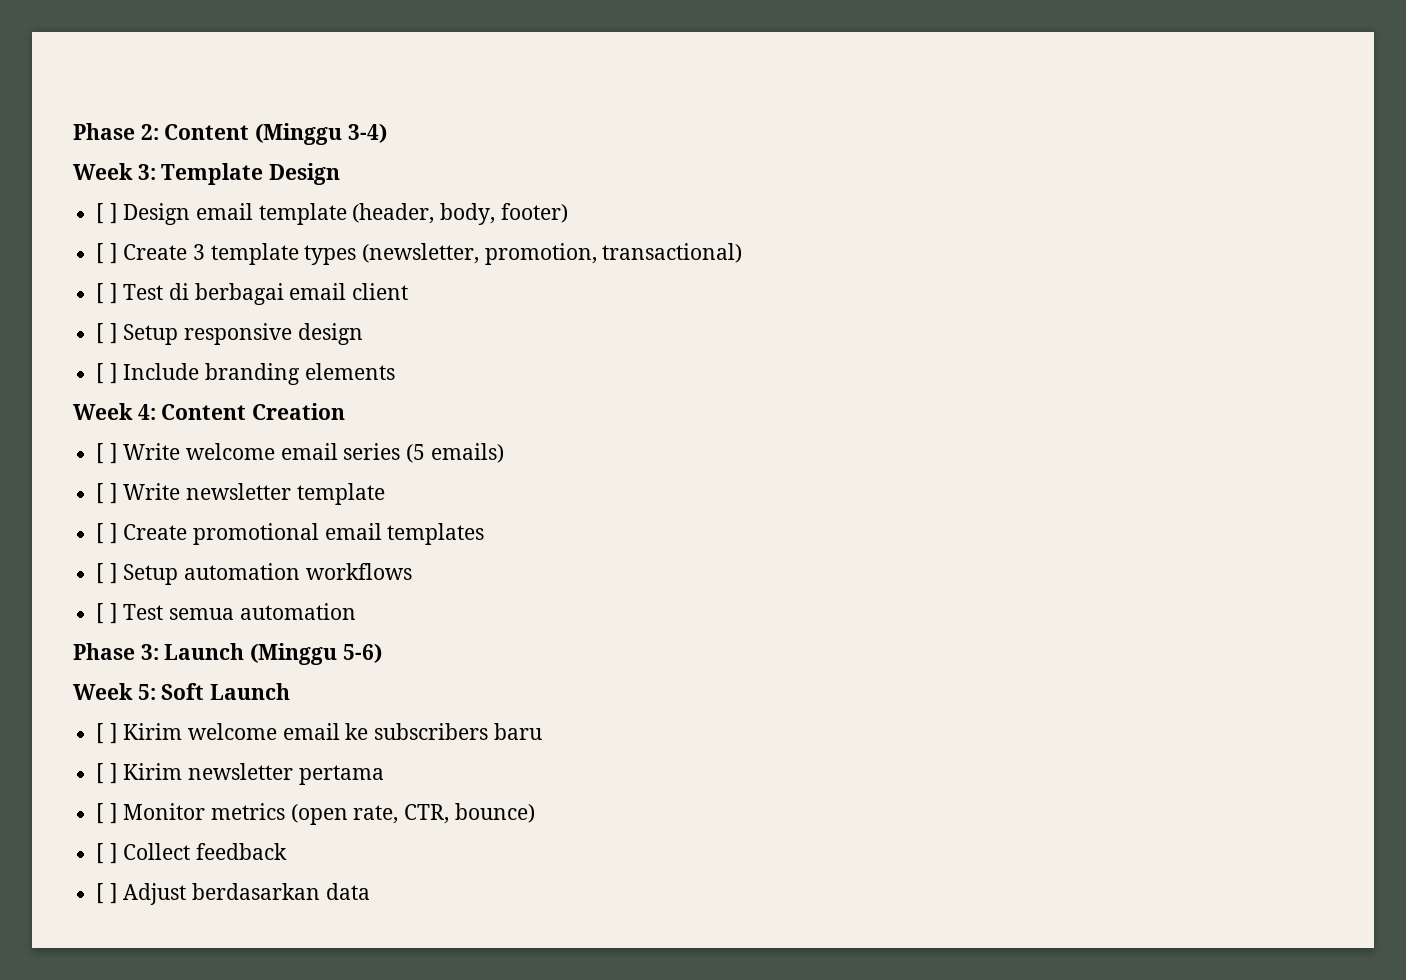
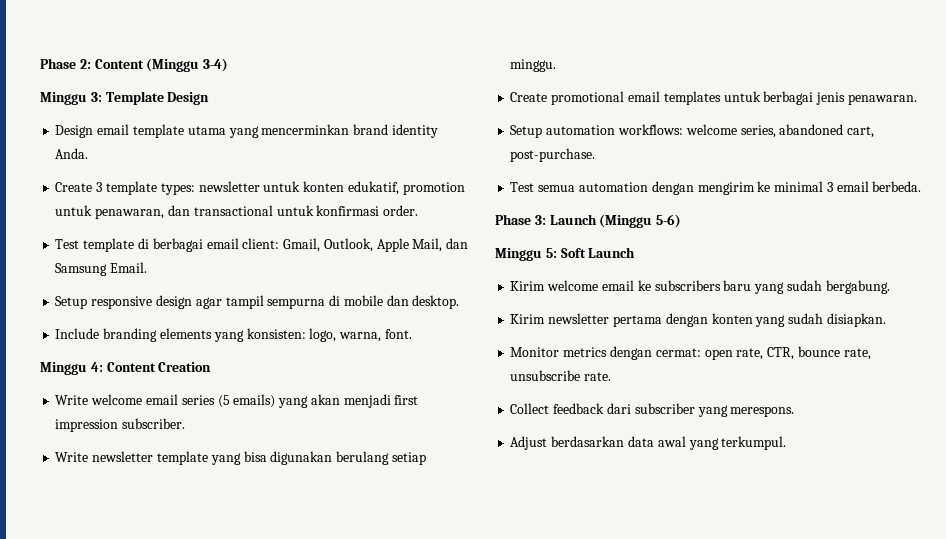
[73,163,133,180] Week -> [40,92,87,105] Minggu
[96,203,118,224] [ ] -> (210, 98) none
[352,203,568,225] [96,243,743,265] [96,283,409,305] [96,323,363,345] [96,363,395,385] [73,403,133,420] (header, body, footer) // [ ] Create 3 template types (newsletter, promotion, transactional) // [ ] Test di berbagai email client // [ ] Setup responsive design // [ ] Include branding elements // Week -> [187,124,438,138] [55,148,89,159] [55,181,465,195] [55,205,419,219] [55,238,469,252] [55,262,148,276] [55,295,460,309] [55,328,412,342] [40,362,87,375] utama yang mencerminkan brand identity Anda. // Create 3 template types: newsletter untuk konten edukatif, promotion untuk penawaran, dan transactional untuk konfirmasi order. // Test template di berbagai email client: Gmail, Outlook, Apple Mail, dan Samsung Email. // Setup responsive design agar tampil sempurna di mobile dan desktop. // Include branding elements yang konsisten: logo, warna, font. // Minggu
[96,443,118,464] [ ] -> (212, 367) none
[96,483,385,505] [96,523,485,545] [96,563,412,585] [96,603,356,624] // [ ] Write newsletter template // [ ] Create promotional email templates // [ ] Setup automation workflows // [ ] Test semua automation -> [278,394,419,408] [55,418,186,432] [55,451,426,465] [510,59,557,72] [510,91,917,105] [510,124,875,138] [510,148,596,162] [510,181,922,195] yang akan menjadi first impression subscriber. // Write newsletter template yang bisa digunakan berulang setiap minggu. // Create promotional email templates untuk berbagai jenis penawaran. // Setup automation workflows: welcome series, abandoned cart, post-purchase. // Test semua automation dengan mengirim ke minimal 3 email berbeda.
[73,683,133,700] Week -> [495,248,542,261] Minggu
[96,723,118,744] [ ] -> (636, 252) none
[96,763,118,784] // [ ] -> [754,280,890,294] yang sudah bergabung. //
[96,803,535,825] [96,843,288,864] [96,883,370,905] // [ ] Monitor metrics (open rate, CTR, bounce) // [ ] Collect feedback // [ ] Adjust berdasarkan data -> [665,313,886,327] [510,346,871,360] [510,370,612,381] [510,403,795,417] [510,436,787,450] dengan konten yang sudah disiapkan. // Monitor metrics dengan cermat: open rate, CTR, bounce rate, unsubscribe rate. // Collect feedback dari subscriber yang merespons. // Adjust berdasarkan data awal yang terkumpul.

